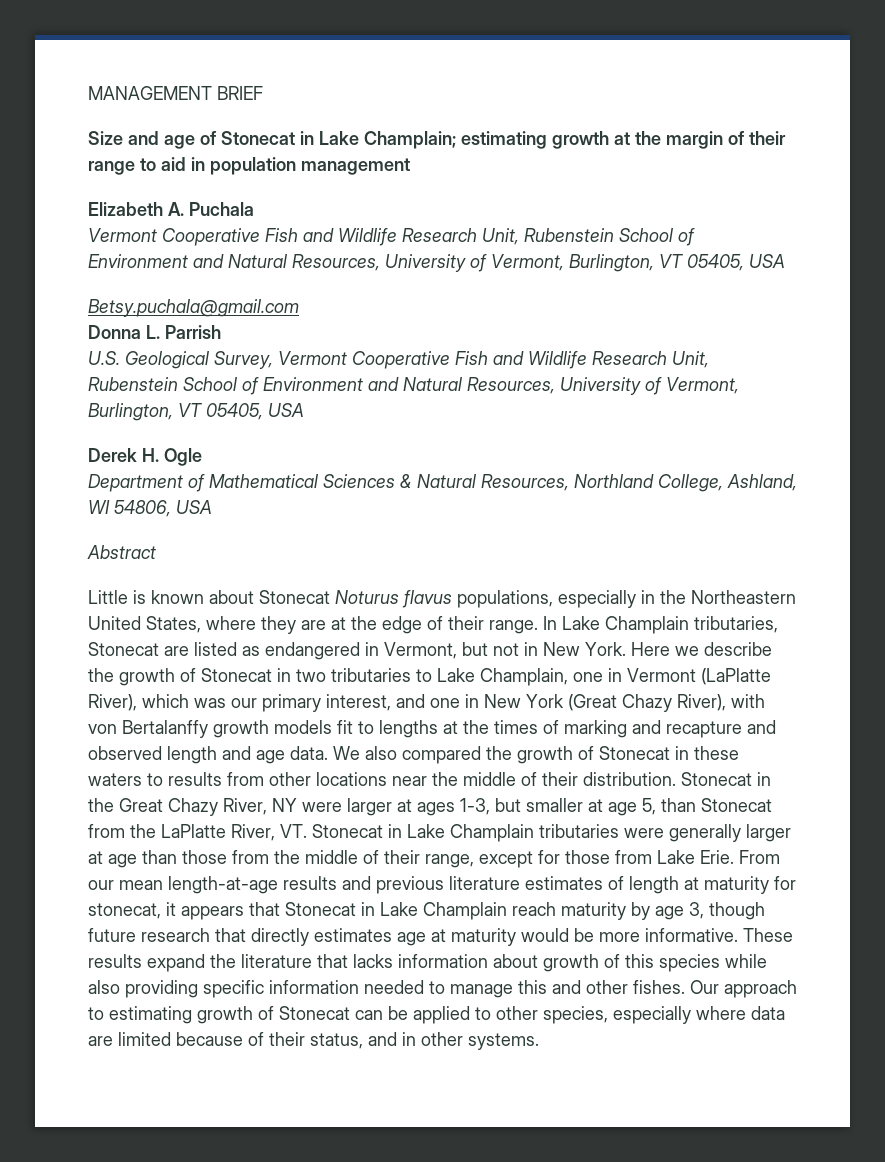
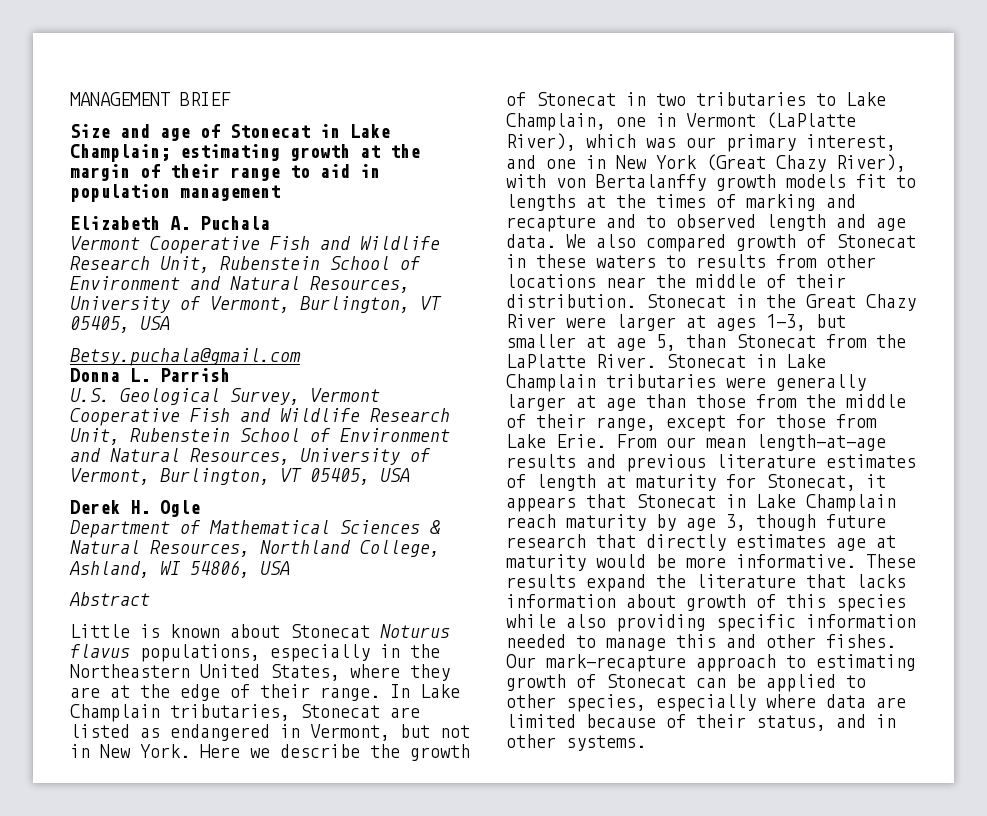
(776, 727) none -> [646,215,666,228] to
[486,746,512,760] the -> (726, 243) none
[223,798,297,815] River, NY -> [506,314,556,328] River
[231,824,307,841] River, VT. -> [596,354,656,368] River.
[88,903,161,919] stonecat, -> [766,474,856,491] Stonecat,
(719, 987) none -> [546,654,686,672] mark-recapture

